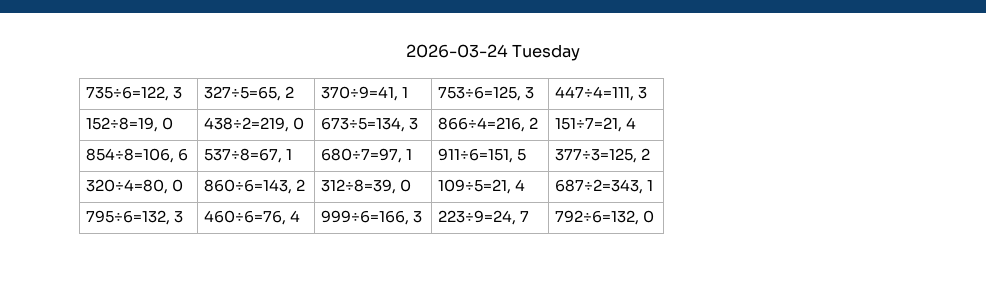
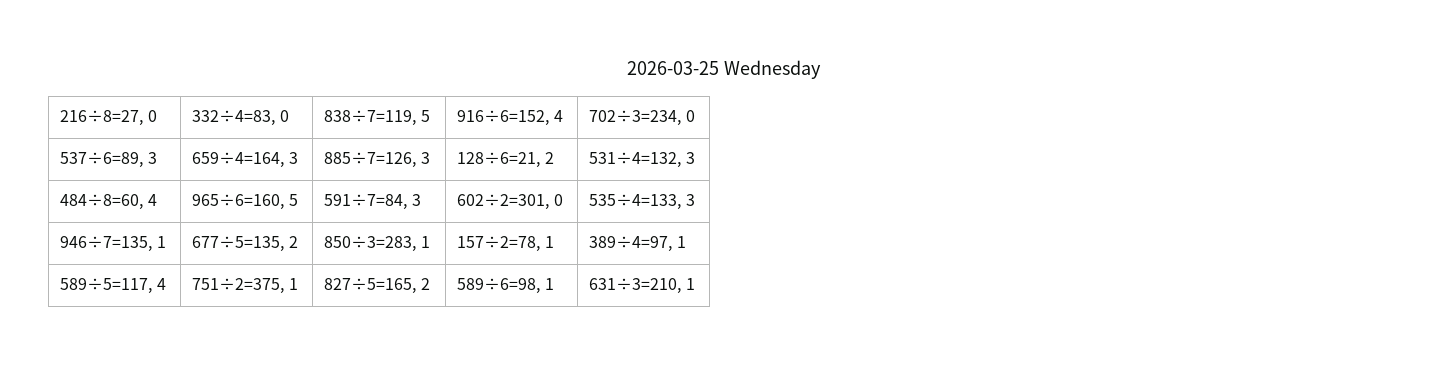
[405,44,581,61] [86,86,183,101] [204,86,295,101] [321,86,409,101] [438,86,535,101] [555,86,648,101] [86,117,174,132] [204,117,305,132] [321,117,419,132] [438,117,539,132] [555,117,637,132] [86,148,189,163] [204,148,293,163] [321,148,413,163] [438,148,527,163] [555,148,651,163] [86,179,184,194] [204,179,306,194] [321,179,412,194] [438,179,526,194] [555,179,654,194] [86,210,184,225] [204,210,301,225] [321,210,423,225] [438,210,530,225] [555,210,655,225] 2026-03-24 Tuesday // 735÷6=122, 3 | 327÷5=65, 2 | 370÷9=41, 1 | 753÷6=125, 3 | 447÷4=111, 3 // 152÷8=19, 0 | 438÷2=219, 0 | 673÷5=134, 3 | 866÷4=216, 2 | 151÷7=21, 4 // 854÷8=106, 6 | 537÷8=67, 1 | 680÷7=97, 1 | 911÷6=151, 5 | 377÷3=125, 2 // 320÷4=80, 0 | 860÷6=143, 2 | 312÷8=39, 0 | 109÷5=21, 4 | 687÷2=343, 1 // 795÷6=132, 3 | 460÷6=76, 4 | 999÷6=166, 3 | 223÷9=24, 7 | 792÷6=132, 0 -> [627,60,821,79] [60,110,157,126] [192,110,289,126] [324,110,430,126] [457,110,563,126] [589,110,695,126] [60,152,157,168] [192,152,298,168] [324,152,430,168] [457,152,554,168] [589,152,695,168] [60,194,157,210] [192,194,298,210] [324,194,421,210] [457,194,563,210] [589,194,695,210] [60,236,166,252] [192,236,298,252] [324,236,430,252] [457,236,554,252] [589,236,686,252] [60,278,166,294] [192,278,298,294] [324,278,430,294] [457,278,554,294] [589,278,695,294] 2026-03-25 Wednesday // 216÷8=27, 0 | 332÷4=83, 0 | 838÷7=119, 5 | 916÷6=152, 4 | 702÷3=234, 0 // 537÷6=89, 3 | 659÷4=164, 3 | 885÷7=126, 3 | 128÷6=21, 2 | 531÷4=132, 3 // 484÷8=60, 4 | 965÷6=160, 5 | 591÷7=84, 3 | 602÷2=301, 0 | 535÷4=133, 3 // 946÷7=135, 1 | 677÷5=135, 2 | 850÷3=283, 1 | 157÷2=78, 1 | 389÷4=97, 1 // 589÷5=117, 4 | 751÷2=375, 1 | 827÷5=165, 2 | 589÷6=98, 1 | 631÷3=210, 1

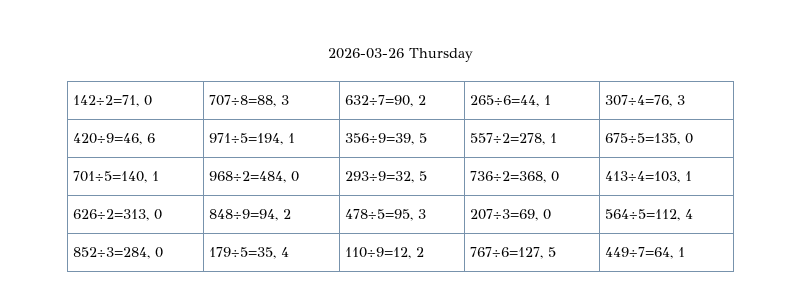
[627,60,821,79] [60,110,157,126] [192,110,289,126] [324,110,430,126] [457,110,563,126] [589,110,695,126] [60,152,157,168] [192,152,298,168] [324,152,430,168] [457,152,554,168] [589,152,695,168] [60,194,157,210] [192,194,298,210] [324,194,421,210] [457,194,563,210] [589,194,695,210] [60,236,166,252] [192,236,298,252] [324,236,430,252] [457,236,554,252] [589,236,686,252] [60,278,166,294] [192,278,298,294] [324,278,430,294] [457,278,554,294] [589,278,682,294] 2026-03-25 Wednesday // 216÷8=27, 0 | 332÷4=83, 0 | 838÷7=119, 5 | 916÷6=152, 4 | 702÷3=234, 0 // 537÷6=89, 3 | 659÷4=164, 3 | 885÷7=126, 3 | 128÷6=21, 2 | 531÷4=132, 3 // 484÷8=60, 4 | 965÷6=160, 5 | 591÷7=84, 3 | 602÷2=301, 0 | 535÷4=133, 3 // 946÷7=135, 1 | 677÷5=135, 2 | 850÷3=283, 1 | 157÷2=78, 1 | 389÷4=97, 1 // 589÷5=117, 4 | 751÷2=375, 1 | 827÷5=165, 2 | 589÷6=98, 1 | 631÷3=210, -> [328,48,473,62] [73,95,153,107] [209,95,290,107] [345,95,427,107] [470,95,552,107] [605,95,686,107] [73,133,156,145] [209,133,296,145] [345,133,428,145] [470,133,558,145] [605,133,694,145] [73,171,160,183] [209,171,300,183] [345,171,428,183] [470,171,560,183] [605,171,693,183] [73,209,163,221] [209,209,292,221] [345,209,427,221] [470,209,552,221] [605,209,694,221] [73,247,164,259] [209,247,290,259] [345,247,425,259] [470,247,557,259] [605,247,674,259] 2026-03-26 Thursday // 142÷2=71, 0 | 707÷8=88, 3 | 632÷7=90, 2 | 265÷6=44, 1 | 307÷4=76, 3 // 420÷9=46, 6 | 971÷5=194, 1 | 356÷9=39, 5 | 557÷2=278, 1 | 675÷5=135, 0 // 701÷5=140, 1 | 968÷2=484, 0 | 293÷9=32, 5 | 736÷2=368, 0 | 413÷4=103, 1 // 626÷2=313, 0 | 848÷9=94, 2 | 478÷5=95, 3 | 207÷3=69, 0 | 564÷5=112, 4 // 852÷3=284, 0 | 179÷5=35, 4 | 110÷9=12, 2 | 767÷6=127, 5 | 449÷7=64,

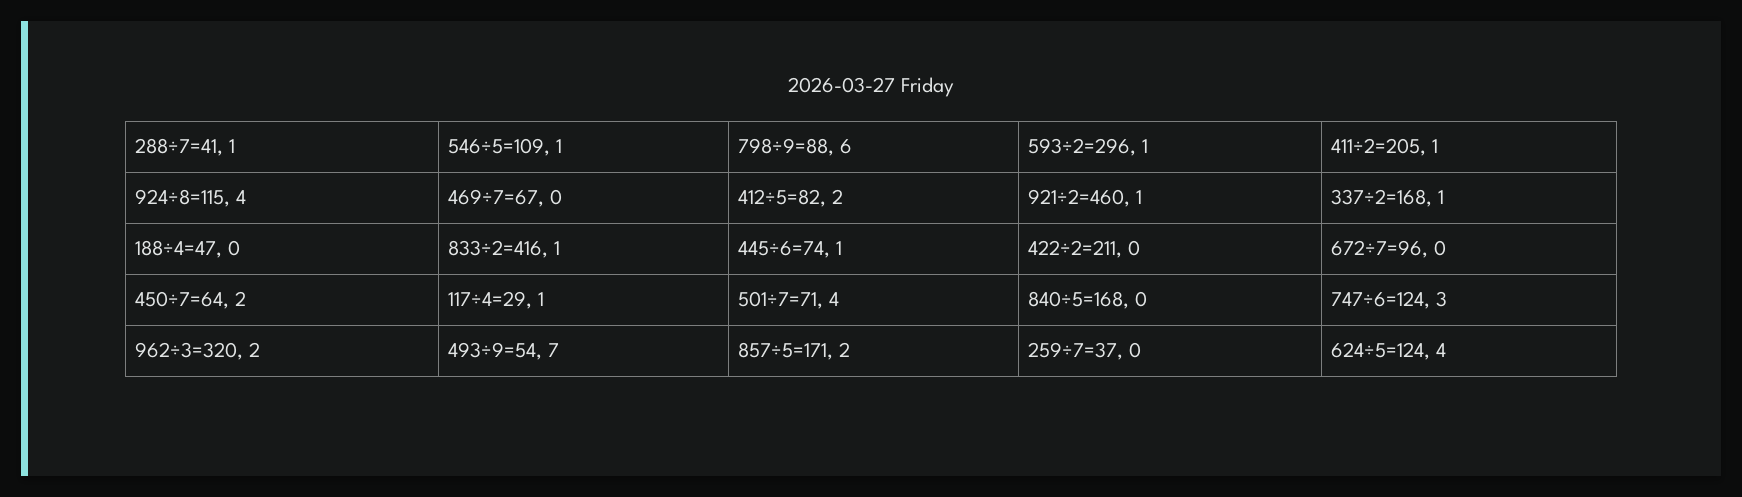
[328,48,473,62] [73,95,153,107] [209,95,290,107] [345,95,427,107] [470,95,552,107] [605,95,686,107] [73,133,156,145] [209,133,296,145] [345,133,428,145] [470,133,558,145] [605,133,694,145] [73,171,160,183] [209,171,300,183] [345,171,428,183] [470,171,560,183] [605,171,693,183] [73,209,163,221] [209,209,292,221] [345,209,427,221] [470,209,552,221] [605,209,694,221] [73,247,164,259] [209,247,290,259] [345,247,425,259] [470,247,557,259] [605,247,686,259] 2026-03-26 Thursday // 142÷2=71, 0 | 707÷8=88, 3 | 632÷7=90, 2 | 265÷6=44, 1 | 307÷4=76, 3 // 420÷9=46, 6 | 971÷5=194, 1 | 356÷9=39, 5 | 557÷2=278, 1 | 675÷5=135, 0 // 701÷5=140, 1 | 968÷2=484, 0 | 293÷9=32, 5 | 736÷2=368, 0 | 413÷4=103, 1 // 626÷2=313, 0 | 848÷9=94, 2 | 478÷5=95, 3 | 207÷3=69, 0 | 564÷5=112, 4 // 852÷3=284, 0 | 179÷5=35, 4 | 110÷9=12, 2 | 767÷6=127, 5 | 449÷7=64, 1 -> [788,77,954,97] [135,138,236,156] [448,138,563,156] [738,138,853,156] [1028,138,1149,156] [1331,138,1439,156] [135,189,247,207] [448,189,563,207] [738,189,844,207] [1028,189,1143,207] [1331,189,1445,207] [135,240,241,258] [448,240,561,258] [738,241,843,258] [1028,240,1141,258] [1331,240,1447,258] [135,291,247,309] [448,291,545,309] [738,291,840,309] [1028,291,1148,309] [1331,291,1448,309] [135,342,261,360] [448,342,560,360] [738,342,851,360] [1028,342,1142,360] [1331,342,1447,360] 2026-03-27 Friday // 288÷7=41, 1 | 546÷5=109, 1 | 798÷9=88, 6 | 593÷2=296, 1 | 411÷2=205, 1 // 924÷8=115, 4 | 469÷7=67, 0 | 412÷5=82, 2 | 921÷2=460, 1 | 337÷2=168, 1 // 188÷4=47, 0 | 833÷2=416, 1 | 445÷6=74, 1 | 422÷2=211, 0 | 672÷7=96, 0 // 450÷7=64, 2 | 117÷4=29, 1 | 501÷7=71, 4 | 840÷5=168, 0 | 747÷6=124, 3 // 962÷3=320, 2 | 493÷9=54, 7 | 857÷5=171, 2 | 259÷7=37, 0 | 624÷5=124, 4

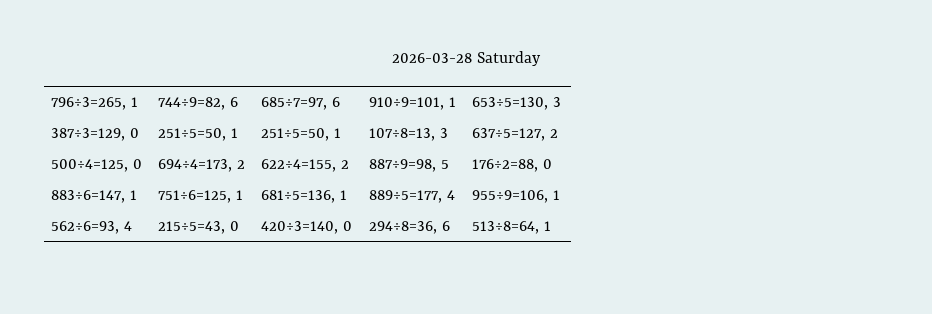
[788,77,954,97] [135,138,236,156] [448,138,563,156] [738,138,853,156] [1028,138,1149,156] [1331,138,1439,156] [135,189,247,207] [448,189,563,207] [738,189,844,207] [1028,189,1143,207] [1331,189,1445,207] [135,240,241,258] [448,240,561,258] [738,241,843,258] [1028,240,1141,258] [1331,240,1447,258] [135,291,247,309] [448,291,545,309] [738,291,840,309] [1028,291,1148,309] [1331,291,1448,309] [135,342,261,360] [448,342,560,360] [738,342,851,360] [1028,342,1142,360] [1331,342,1447,360] 2026-03-27 Friday // 288÷7=41, 1 | 546÷5=109, 1 | 798÷9=88, 6 | 593÷2=296, 1 | 411÷2=205, 1 // 924÷8=115, 4 | 469÷7=67, 0 | 412÷5=82, 2 | 921÷2=460, 1 | 337÷2=168, 1 // 188÷4=47, 0 | 833÷2=416, 1 | 445÷6=74, 1 | 422÷2=211, 0 | 672÷7=96, 0 // 450÷7=64, 2 | 117÷4=29, 1 | 501÷7=71, 4 | 840÷5=168, 0 | 747÷6=124, 3 // 962÷3=320, 2 | 493÷9=54, 7 | 857÷5=171, 2 | 259÷7=37, 0 | 624÷5=124, 4 -> [392,51,541,66] [51,97,138,110] [158,97,238,110] [261,97,340,110] [369,97,456,110] [472,97,561,110] [51,128,139,141] [158,128,238,141] [261,128,341,141] [369,128,448,141] [472,128,558,141] [51,159,142,172] [158,159,245,172] [261,159,349,172] [369,159,449,172] [472,159,552,172] [51,190,137,203] [158,190,243,203] [261,190,347,203] [369,190,455,203] [472,190,560,203] [51,221,132,234] [158,221,239,234] [261,221,352,234] [369,221,450,234] [472,221,551,234] 2026-03-28 Saturday // 796÷3=265, 1 | 744÷9=82, 6 | 685÷7=97, 6 | 910÷9=101, 1 | 653÷5=130, 3 // 387÷3=129, 0 | 251÷5=50, 1 | 251÷5=50, 1 | 107÷8=13, 3 | 637÷5=127, 2 // 500÷4=125, 0 | 694÷4=173, 2 | 622÷4=155, 2 | 887÷9=98, 5 | 176÷2=88, 0 // 883÷6=147, 1 | 751÷6=125, 1 | 681÷5=136, 1 | 889÷5=177, 4 | 955÷9=106, 1 // 562÷6=93, 4 | 215÷5=43, 0 | 420÷3=140, 0 | 294÷8=36, 6 | 513÷8=64, 1

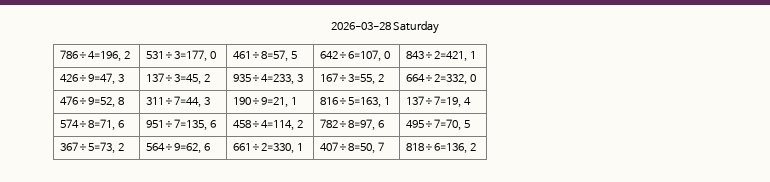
[51,97,138,110] [158,97,238,110] [261,97,340,110] [369,97,456,110] [472,97,561,110] [51,128,139,141] [158,128,238,141] [261,128,341,141] [369,128,448,141] [472,128,558,141] [51,159,142,172] [158,159,245,172] [261,159,349,172] [369,159,449,172] [472,159,552,172] [51,190,137,203] [158,190,243,203] [261,190,347,203] [369,190,455,203] [472,190,560,203] [51,221,132,234] [158,221,239,234] [261,221,352,234] [369,221,450,234] [472,221,551,234] 796÷3=265, 1 | 744÷9=82, 6 | 685÷7=97, 6 | 910÷9=101, 1 | 653÷5=130, 3 // 387÷3=129, 0 | 251÷5=50, 1 | 251÷5=50, 1 | 107÷8=13, 3 | 637÷5=127, 2 // 500÷4=125, 0 | 694÷4=173, 2 | 622÷4=155, 2 | 887÷9=98, 5 | 176÷2=88, 0 // 883÷6=147, 1 | 751÷6=125, 1 | 681÷5=136, 1 | 889÷5=177, 4 | 955÷9=106, 1 // 562÷6=93, 4 | 215÷5=43, 0 | 420÷3=140, 0 | 294÷8=36, 6 | 513÷8=64, 1 -> [60,50,131,61] [146,50,217,61] [233,50,298,61] [320,50,391,61] [406,51,477,61] [60,73,125,84] [146,73,211,84] [233,74,304,84] [320,73,385,84] [406,74,477,84] [60,96,125,107] [146,96,211,107] [233,97,298,107] [320,97,391,107] [406,96,472,107] [60,119,125,130] [146,119,217,130] [233,120,304,130] [320,119,385,130] [406,119,471,130] [60,142,125,153] [146,143,211,153] [233,143,304,153] [320,142,385,153] [406,143,477,153] 786÷4=196, 2 | 531÷3=177, 0 | 461÷8=57, 5 | 642÷6=107, 0 | 843÷2=421, 1 // 426÷9=47, 3 | 137÷3=45, 2 | 935÷4=233, 3 | 167÷3=55, 2 | 664÷2=332, 0 // 476÷9=52, 8 | 311÷7=44, 3 | 190÷9=21, 1 | 816÷5=163, 1 | 137÷7=19, 4 // 574÷8=71, 6 | 951÷7=135, 6 | 458÷4=114, 2 | 782÷8=97, 6 | 495÷7=70, 5 // 367÷5=73, 2 | 564÷9=62, 6 | 661÷2=330, 1 | 407÷8=50, 7 | 818÷6=136, 2

